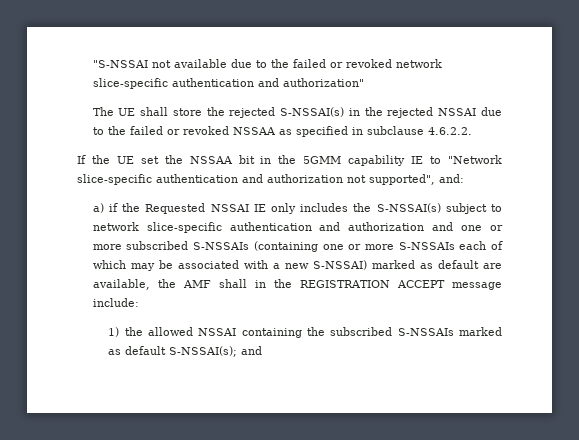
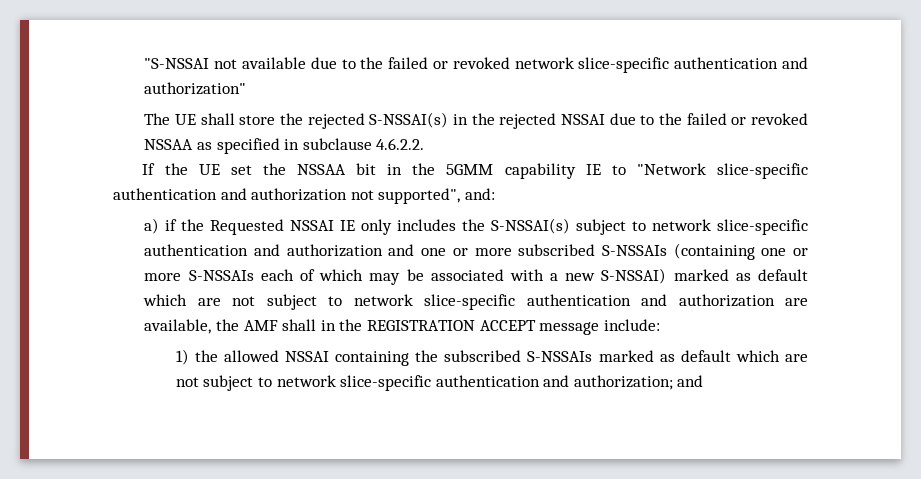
(479, 264) none -> [143,294,775,310] which are not subject to network slice-specific authentication and authorization
[169,346,238,357] S-NSSAI(s); -> [735,350,809,362] [175,375,673,391] which are not subject to network slice-specific authentication and authorization;

